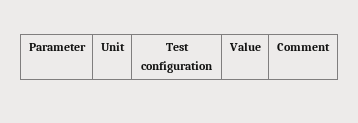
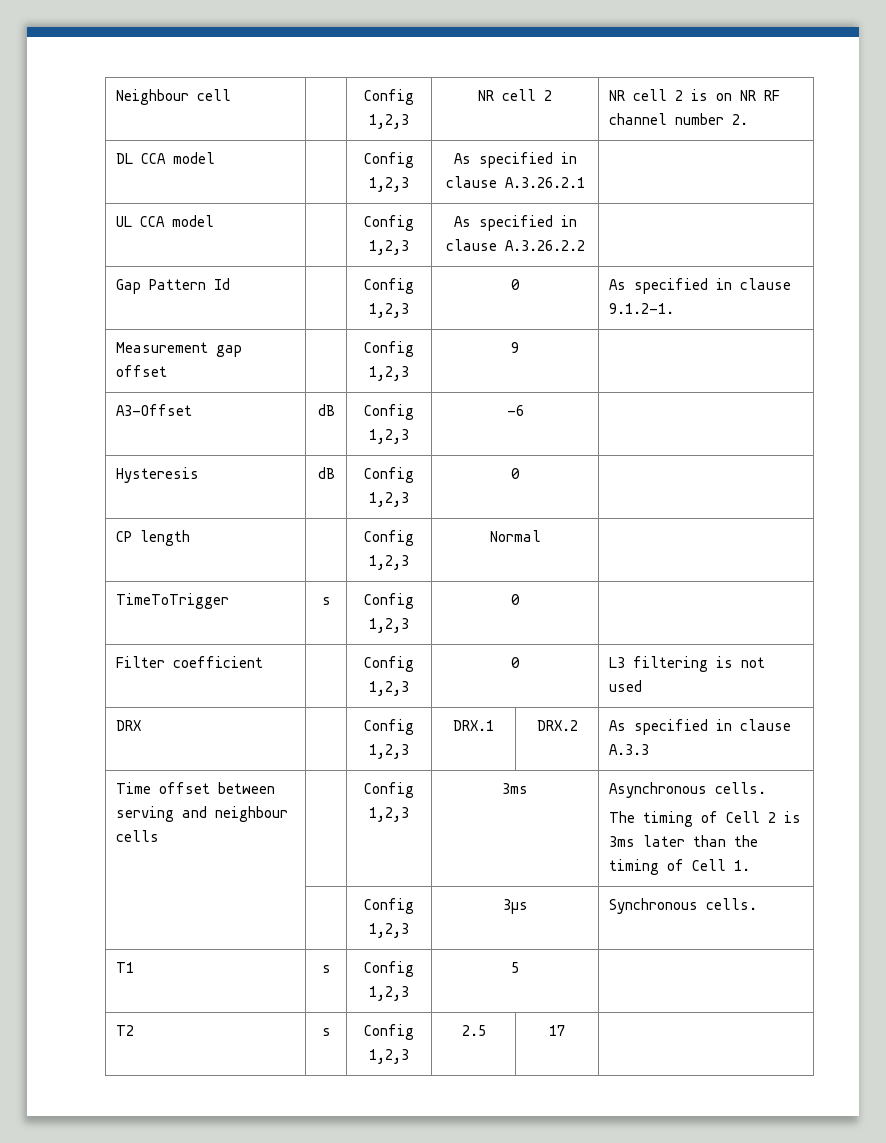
[28,43,86,51] [100,42,125,51] [165,43,189,51] [141,61,213,73] [228,42,261,51] [277,43,330,51] Parameter | Unit | Test configuration | Value | Comment -> [116,89,232,105] [364,89,414,105] [369,114,409,129] [478,89,552,101] [609,89,781,101] [609,113,749,125] [116,152,216,164] [364,152,414,168] [369,177,409,192] [453,152,577,168] [445,176,585,188] [116,215,215,227] [364,215,414,231] [369,240,409,255] [453,215,577,231] [445,239,585,251] [116,278,231,294] [364,278,414,294] [369,303,409,318] [511,279,520,290] [609,278,792,294] [609,303,675,314] [116,342,243,357] [116,365,168,377] [364,341,414,357] [369,366,409,381] [511,342,519,353] [116,404,193,416] [317,404,335,416] [364,404,414,420] [369,429,409,444] [506,405,524,416] [116,467,200,483] [317,467,335,479] [364,467,414,483] [369,492,409,507] [511,468,520,479] [116,530,191,546] [364,530,414,546] [369,555,409,570] [489,530,541,542] [116,593,230,609] [321,597,331,605] [364,593,414,609] [369,618,409,633] [511,594,520,605] [116,656,264,668] [364,656,414,672] [369,681,409,696] [511,657,520,668] [609,656,766,672] [609,680,643,692] [116,720,142,731] [364,719,414,735] [369,744,409,759] [453,720,494,731] [536,720,578,731] [609,719,792,735] [609,744,650,755] [116,782,276,794] [116,806,289,822] [116,830,160,842] [364,782,414,798] [369,807,409,822] [502,783,528,794] [609,782,767,798] [609,811,802,827] [609,835,759,847] [609,859,751,875] [364,898,414,914] [369,923,409,938] [502,899,528,914] [609,898,758,914] [116,962,135,973] [321,965,331,973] [364,961,414,977] [369,986,409,1001] [511,962,519,973] [116,1025,135,1036] [321,1028,331,1036] [364,1024,414,1040] [369,1049,409,1064] [461,1025,486,1036] [549,1025,565,1036] Neighbour cell | | Config 1,2,3 | NR cell 2 | NR cell 2 is on NR RF channel number 2. // DL CCA model | | Config 1,2,3 | As specified in clause A.3.26.2.1 | // UL CCA model | | Config 1,2,3 | As specified in clause A.3.26.2.2 | // Gap Pattern Id | | Config 1,2,3 | 0 | As specified in clause 9.1.2-1. // Measurement gap offset | | Config 1,2,3 | 9 | // A3-Offset | dB | Config 1,2,3 | -6 | // Hysteresis | dB | Config 1,2,3 | 0 | // CP length | | Config 1,2,3 | Normal | // TimeToTrigger | s | Config 1,2,3 | 0 | // Filter coefficient | | Config 1,2,3 | 0 | L3 filtering is not used // DRX | | Config 1,2,3 | DRX.1 | DRX.2 | As specified in clause A.3.3 // Time offset between serving and neighbour cells | | Config 1,2,3 | 3ms | Asynchronous cells. // The timing of Cell 2 is 3ms later than the timing of Cell 1. // | | Config 1,2,3 | 3μs | Synchronous cells. // T1 | s | Config 1,2,3 | 5 | // T2 | s | Config 1,2,3 | 2.5 | 17 |

